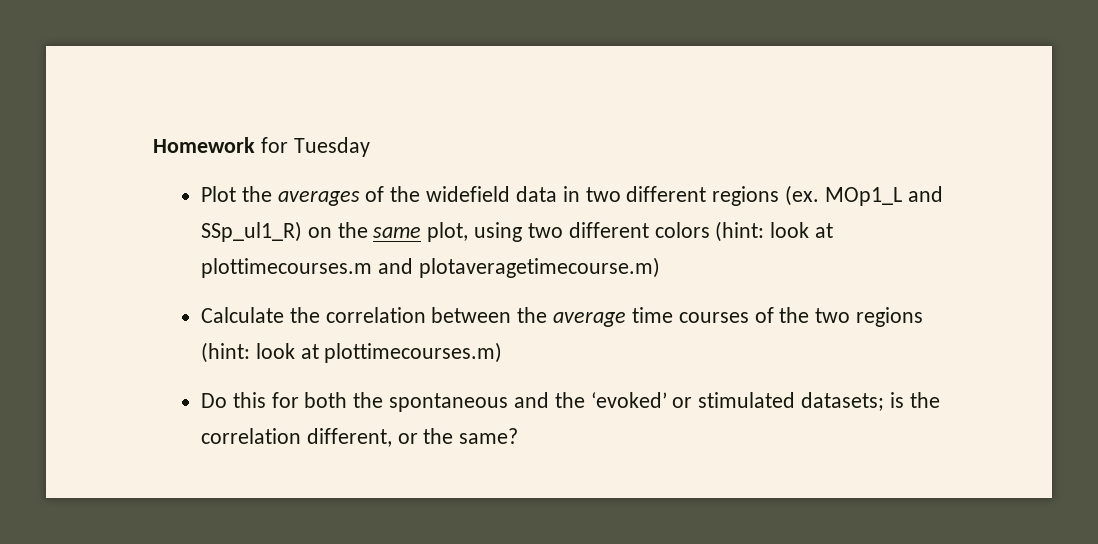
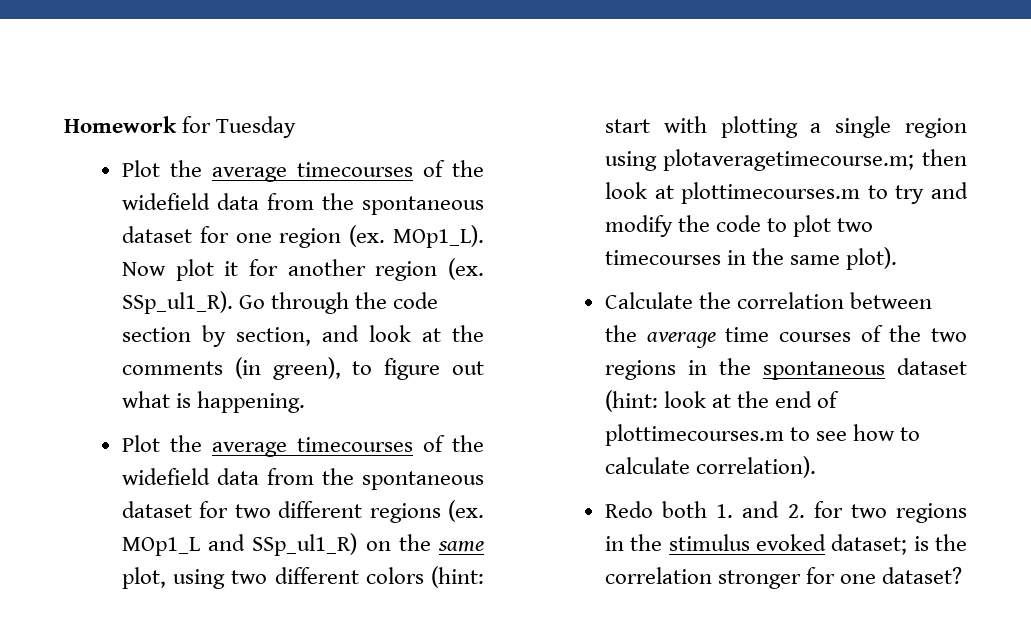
[277,186,580,206] averages of the widefield data in -> [211,160,484,182] [121,193,484,215] [121,225,485,248] [121,258,485,281] [121,291,439,314] [121,325,485,347] [121,357,485,380] [121,391,306,413] [121,435,484,457] [121,468,484,490] [121,501,229,518] average timecourses of the widefield data from the spontaneous dataset for one region (ex. MOp1_L). Now plot it for another region (ex. SSp_ul1_R). Go through the code section by section, and look at the comments (in green), to figure out what is happening. // Plot the average timecourses of the widefield data from the spontaneous dataset for
[770,222,833,238] [201,257,660,278] look at plottimecourses.m and plotaveragetimecourse.m) -> [604,116,967,138] [604,149,967,171] [604,182,968,204] [604,215,874,237] [604,247,898,270] start with plotting a single region using plotaveragetimecourse.m; then look at plottimecourses.m to try and modify the code to plot two timecourses in the same plot).
[201,342,503,363] [201,392,940,412] [201,428,519,447] (hint: look at plottimecourses.m) // Do this for both the spontaneous and the ‘evoked’ or stimulated datasets; is the correlation different, or the same? -> [687,358,967,380] [604,390,840,412] [604,424,921,446] [604,456,817,478] [604,501,967,523] [604,534,967,555] [604,567,963,589] in the spontaneous dataset (hint: look at the end of plottimecourses.m to see how to calculate correlation). // Redo both 1. and 2. for two regions in the stimulus evoked dataset; is the correlation stronger for one dataset?

